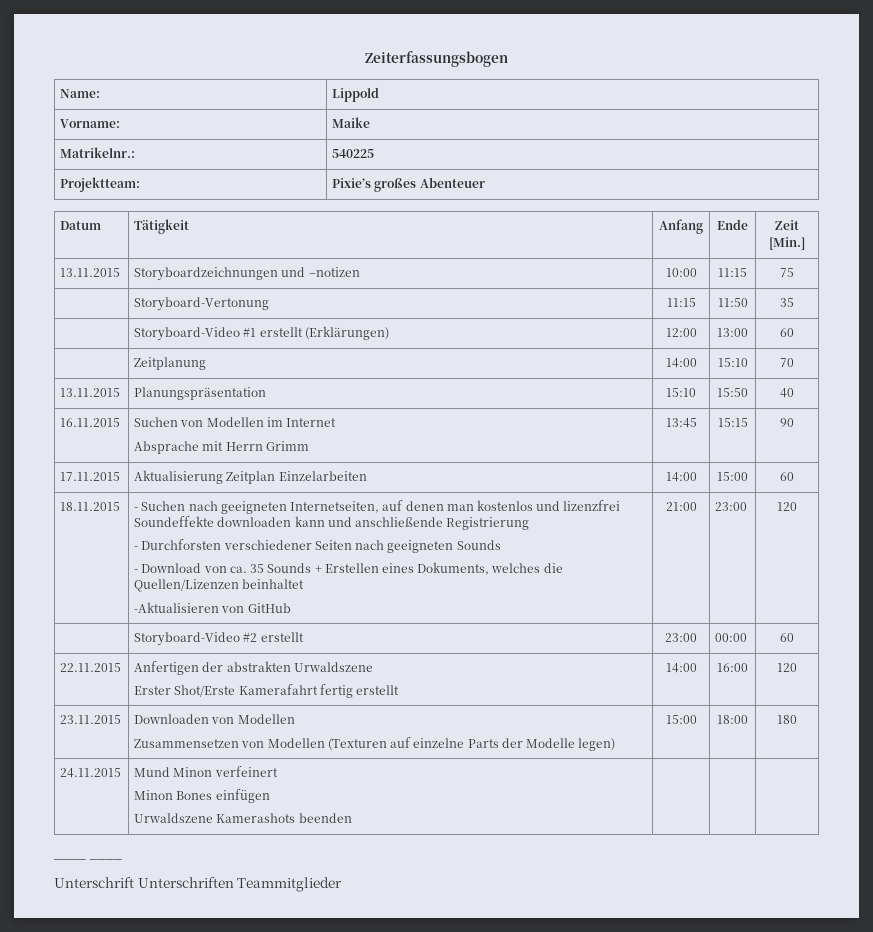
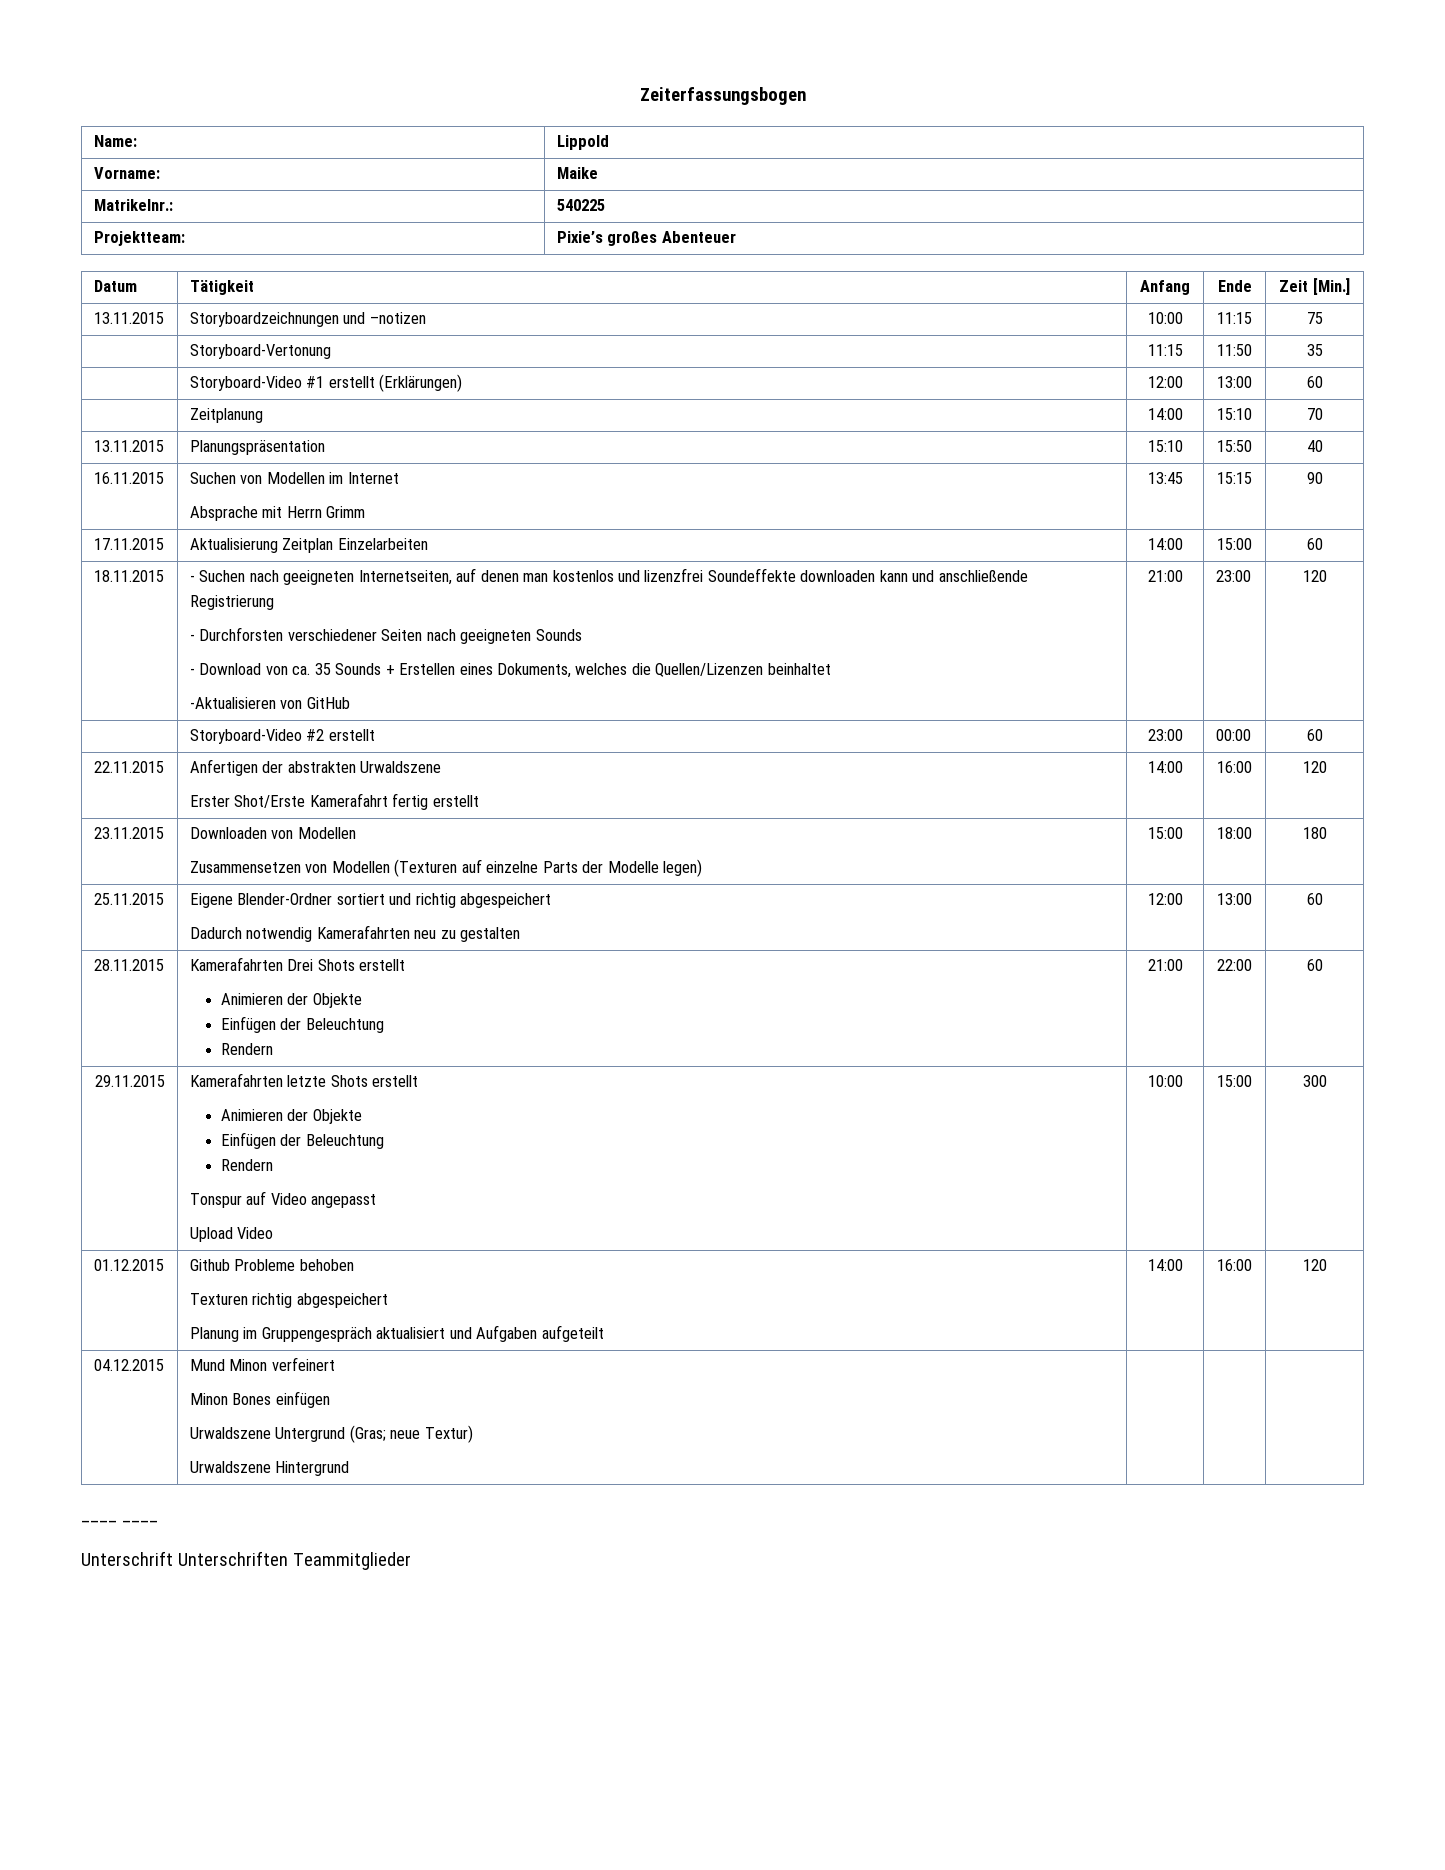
[60,768,122,778] 24.11.2015 -> [93,893,164,905] [189,893,552,908] [189,925,521,942] [1147,893,1183,905] [1217,893,1252,905] [1306,893,1323,905] [93,959,164,971] [189,957,406,971] [220,993,362,1008] [220,1016,384,1033] [220,1043,273,1055] [1147,959,1183,971] [1217,959,1252,971] [1306,959,1323,971] [94,1075,165,1087] [189,1073,419,1087] [220,1109,362,1124] [220,1132,384,1149] [220,1159,273,1171] [189,1191,377,1208] [189,1227,274,1242] [1147,1075,1183,1087] [1217,1075,1252,1087] [1302,1075,1327,1087] [93,1259,164,1271] [189,1259,354,1271] [189,1293,388,1308] [189,1325,604,1342] [1147,1259,1183,1271] [1217,1259,1252,1271] [1302,1259,1327,1271] [93,1359,164,1371] 25.11.2015 | Eigene Blender-Ordner sortiert und richtig abgespeichert // Dadurch notwendig Kamerafahrten neu zu gestalten | 12:00 | 13:00 | 60 // 28.11.2015 | Kamerafahrten Drei Shots erstellt // Animieren der Objekte // Einfügen der Beleuchtung // Rendern | 21:00 | 22:00 | 60 // 29.11.2015 | Kamerafahrten letzte Shots erstellt // Animieren der Objekte // Einfügen der Beleuchtung // Rendern // Tonspur auf Video angepasst // Upload Video | 10:00 | 15:00 | 300 // 01.12.2015 | Github Probleme behoben // Texturen richtig abgespeichert // Planung im Gruppengespräch aktualisiert und Aufgaben aufgeteilt | 14:00 | 16:00 | 120 // 04.12.2015
[216,813,352,823] Kamerashots beenden -> [275,1425,473,1443] [189,1461,350,1476] Untergrund (Gras; neue Textur) // Urwaldszene Hintergrund

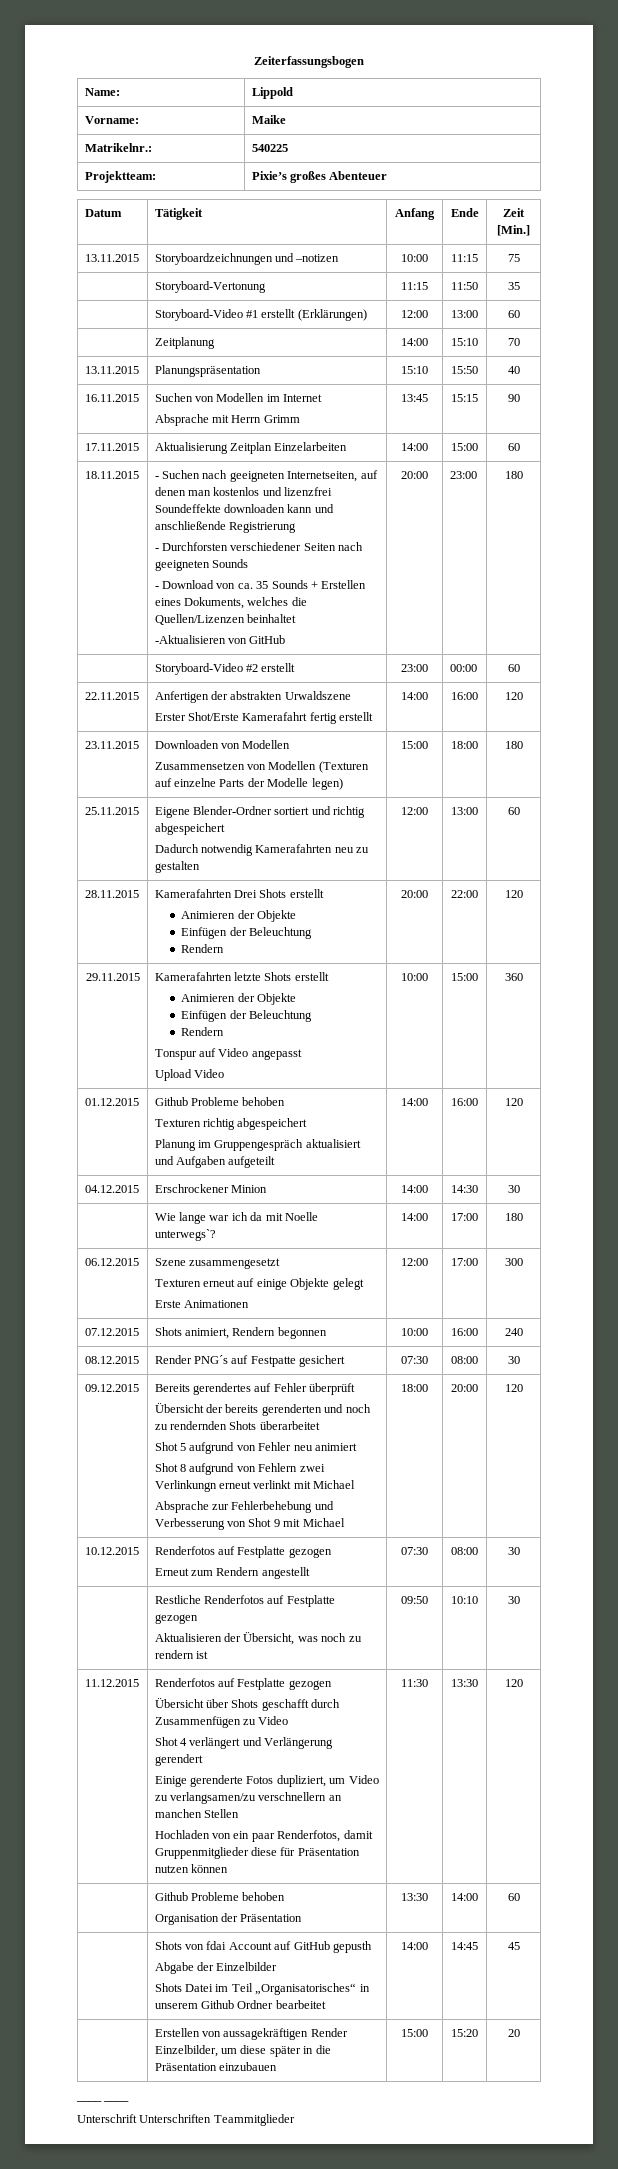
[1147,570,1183,582] [1215,570,1251,582] [1302,570,1327,582] 21:00 | 23:00 | 120 -> [401,471,428,479] [449,471,477,479] [504,471,523,479] 20:00 | 23:00 | 180
[1147,959,1183,971] 21:00 -> [401,890,428,898] 20:00
[1306,959,1323,971] 60 -> [504,890,523,898] 120
[1302,1075,1327,1087] 300 -> [504,973,523,981] 360
[189,1357,335,1371] [189,1391,330,1408] [189,1425,473,1443] [189,1461,350,1476] Mund Minon verfeinert // Minon Bones einfügen // Urwaldszene Untergrund (Gras; neue Textur) // Urwaldszene Hintergrund | | | -> [154,1184,268,1193] [401,1185,428,1193] [451,1185,478,1193] [507,1185,520,1193] [154,1212,318,1224] [154,1229,216,1241] [401,1213,428,1221] [451,1213,478,1221] [504,1213,523,1221] [84,1258,139,1266] [154,1258,281,1269] [154,1278,364,1290] [154,1300,250,1308] [401,1258,428,1266] [451,1258,478,1266] [504,1258,523,1266] [84,1328,139,1336] [154,1327,327,1339] [401,1328,428,1336] [451,1328,478,1336] [504,1328,523,1336] [84,1356,139,1364] [154,1355,346,1367] [401,1356,428,1364] [451,1356,478,1364] [507,1356,520,1364] [84,1384,139,1392] [154,1383,356,1395] [154,1403,371,1416] [154,1421,320,1430] [154,1442,357,1454] [154,1463,325,1475] [154,1480,356,1492] [154,1501,334,1513] [154,1518,345,1530] [401,1384,428,1392] [451,1384,478,1392] [504,1384,523,1392] [84,1547,139,1555] [154,1546,332,1558] [154,1567,310,1579] [401,1547,428,1555] [451,1547,478,1555] [507,1547,520,1555] [154,1595,335,1607] [154,1614,198,1624] [154,1632,362,1645] [154,1650,209,1659] [401,1596,428,1604] [451,1596,478,1604] [507,1596,520,1604] [84,1679,139,1687] [154,1678,332,1690] [154,1698,341,1711] [154,1716,289,1728] [154,1737,334,1749] [154,1754,203,1766] [154,1775,379,1787] [154,1792,342,1804] [154,1809,240,1818] [154,1830,373,1842] [154,1847,360,1859] [154,1864,229,1873] [401,1679,428,1687] [451,1679,478,1687] [504,1679,523,1687] [154,1892,286,1901] [154,1913,303,1925] [401,1893,428,1901] [451,1893,478,1901] [507,1893,520,1901] [154,1941,372,1953] [154,1962,278,1974] [154,1983,370,1995] [154,2000,326,2009] [401,1942,428,1950] [451,1942,478,1950] [507,1942,520,1950] [154,2028,348,2040] [154,2045,331,2057] [154,2062,278,2071] [401,2029,428,2037] [451,2029,478,2037] [507,2029,520,2037] Erschrockener Minion | 14:00 | 14:30 | 30 // | Wie lange war ich da mit Noelle unterwegs`? | 14:00 | 17:00 | 180 // 06.12.2015 | Szene zusammengesetzt // Texturen erneut auf einige Objekte gelegt // Erste Animationen | 12:00 | 17:00 | 300 // 07.12.2015 | Shots animiert, Rendern begonnen | 10:00 | 16:00 | 240 // 08.12.2015 | Render PNG´s auf Festpatte gesichert | 07:30 | 08:00 | 30 // 09.12.2015 | Bereits gerendertes auf Fehler überprüft // Übersicht der bereits gerenderten und noch zu rendernden Shots überarbeitet // Shot 5 aufgrund von Fehler neu animiert // Shot 8 aufgrund von Fehlern zwei Verlinkungn erneut verlinkt mit Michael // Absprache zur Fehlerbehebung und Verbesserung von Shot 9 mit Michael | 18:00 | 20:00 | 120 // 10.12.2015 | Renderfotos auf Festplatte gezogen // Erneut zum Rendern angestellt | 07:30 | 08:00 | 30 // | Restliche Renderfotos auf Festplatte gezogen // Aktualisieren der Übersicht, was noch zu rendern ist | 09:50 | 10:10 | 30 // 11.12.2015 | Renderfotos auf Festplatte gezogen // Übersicht über Shots geschafft durch Zusammenfügen zu Video // Shot 4 verlängert und Verlängerung gerendert // Einige gerenderte Fotos dupliziert, um Video zu verlangsamen/zu verschnellern an manchen Stellen // Hochladen von ein paar Renderfotos, damit Gruppenmitglieder diese für Präsentation nutzen können | 11:30 | 13:30 | 120 // | Github Probleme behoben // Organisation der Präsentation | 13:30 | 14:00 | 60 // | Shots von fdai Account auf GitHub gepusth // Abgabe der Einzelbilder // Shots Datei im Teil „Organisatorisches“ in unserem Github Ordner bearbeitet | 14:00 | 14:45 | 45 // | Erstellen von aussagekräftigen Render Einzelbilder, um diese später in die Präsentation einzubauen | 15:00 | 15:20 | 20

